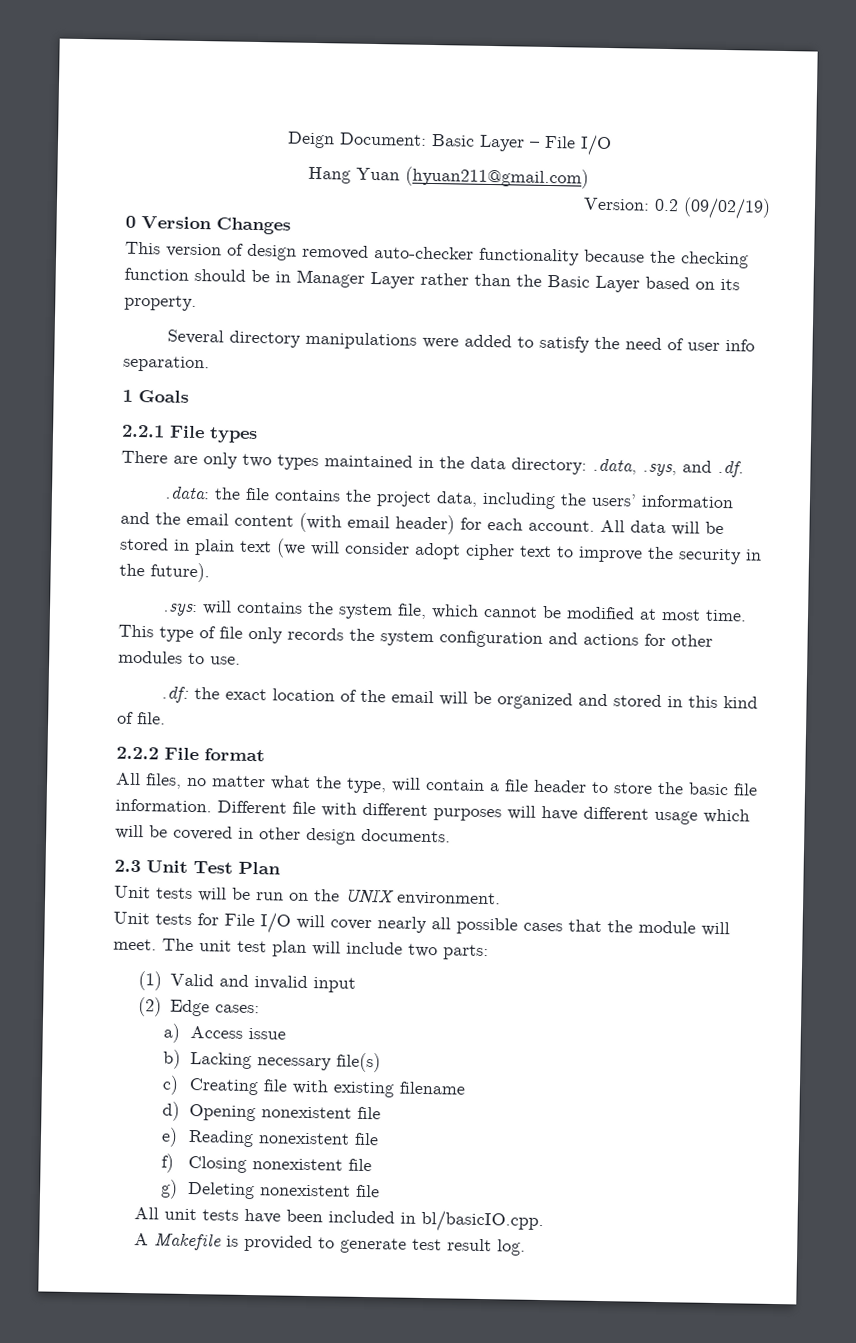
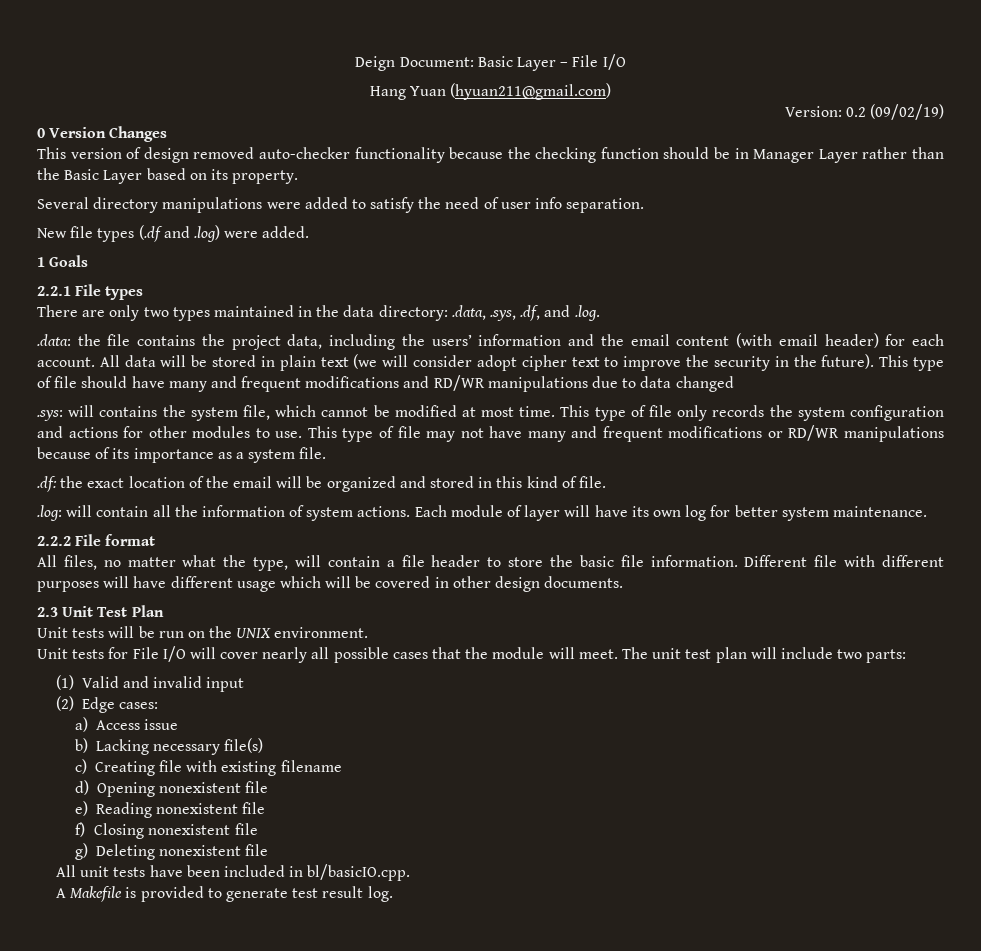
(210, 364) none -> [37,225,310,242] // New file types (.df and .log) were added.
[682,459,744,478] and .df. -> [520,305,600,321] .df, and .log.
(210, 572) none -> [879,355,945,371] [37,375,734,392] This type of file should have many and frequent modifications and RD/WR manipulations due to data changed
(241, 660) none -> [307,425,944,442] [37,447,327,463] This type of file may not have many and frequent modifications or RD/WR manipulations because of its importance as a system file.
(166, 718) none -> [37,505,927,521] // .log: will contain all the information of system actions. Each module of layer will have its own log for better system maintenance.

